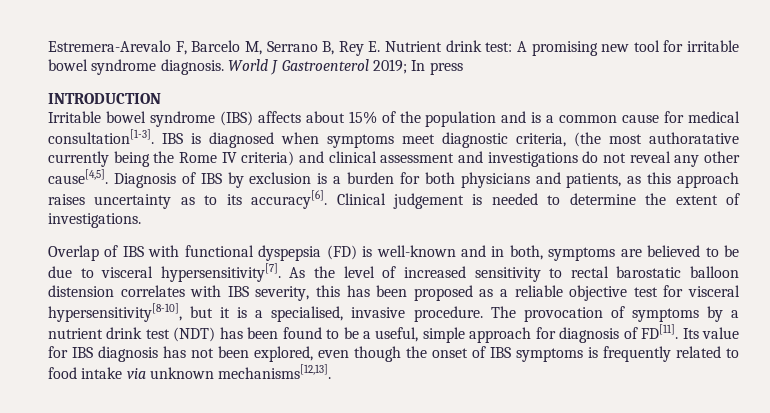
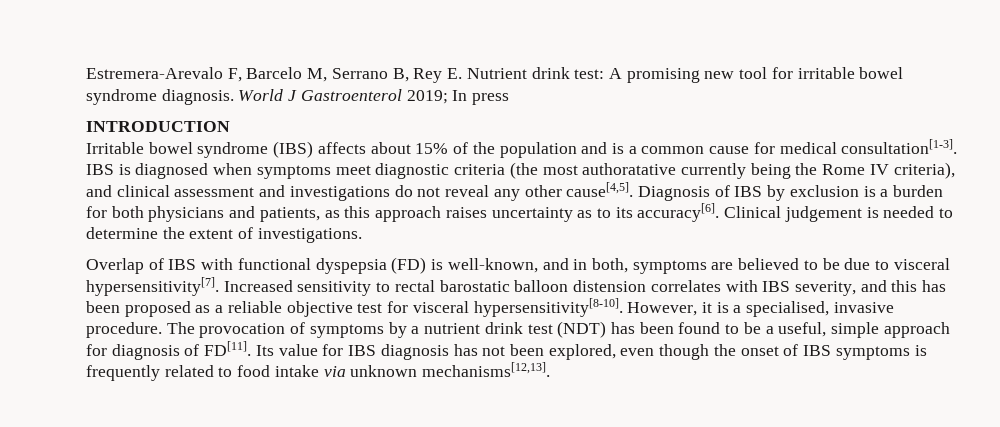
[516,133,566,147] criteria, -> [454,164,506,175] criteria
[241,151,295,166] criteria) -> [893,162,955,179] criteria),
[376,245,456,257] well-known -> [447,258,538,273] well-known,
[289,266,466,278] As the level of increased -> [223,280,293,292] Increased
(310, 293) none -> [860,280,887,292] and
[48,303,214,322] hypersensitivity[8-10], but -> [473,298,698,317] hypersensitivity[8-10]. However,

